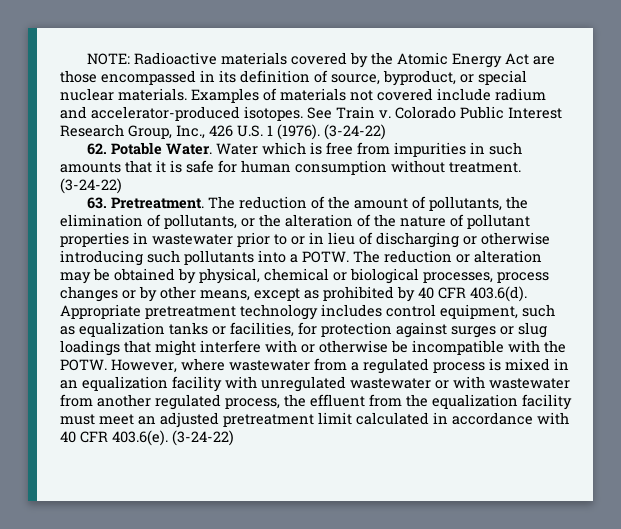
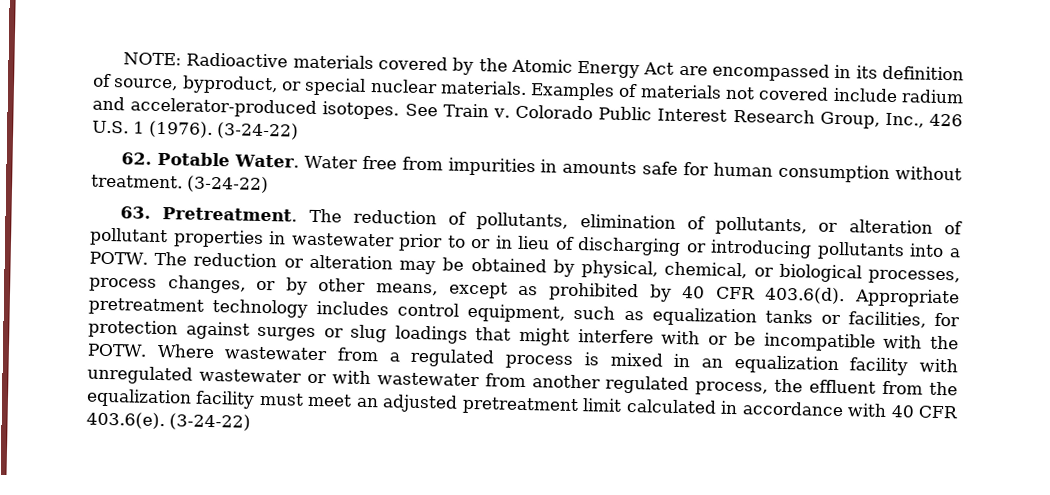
[60,70,97,83] those -> (708, 70) none
[261,142,322,155] which is -> (358, 162) none
[488,142,522,155] [60,160,182,173] such amounts that it is -> [562,160,638,175] amounts
[327,196,528,211] the amount of pollutants, the -> [476,212,569,231] pollutants,
[259,214,281,227] the -> (839, 227) none
[374,214,464,227] the nature of -> (964, 228) none
[481,232,550,245] [60,250,180,266] otherwise introducing such -> [710,239,813,259] introducing
[264,268,329,281] chemical -> [664,261,748,279] chemical,
[60,286,118,302] changes -> [167,275,246,294] changes,
[319,340,388,353] otherwise -> (728, 340) none
[111,358,225,373] However, where -> [156,343,215,359] Where

